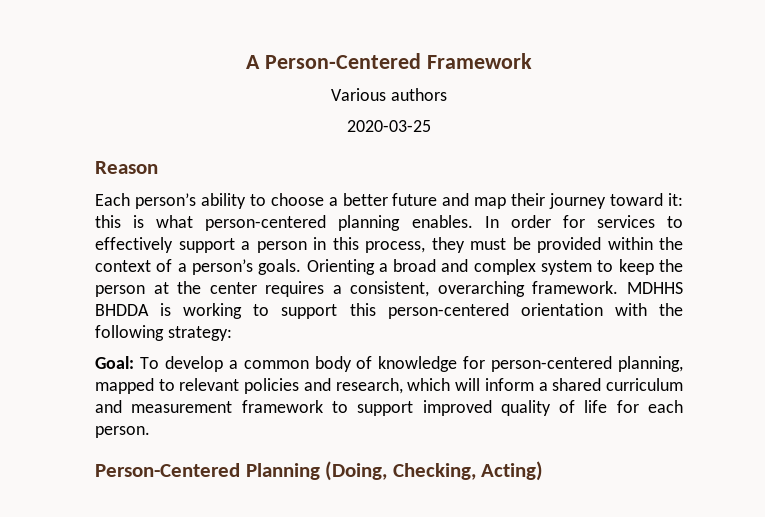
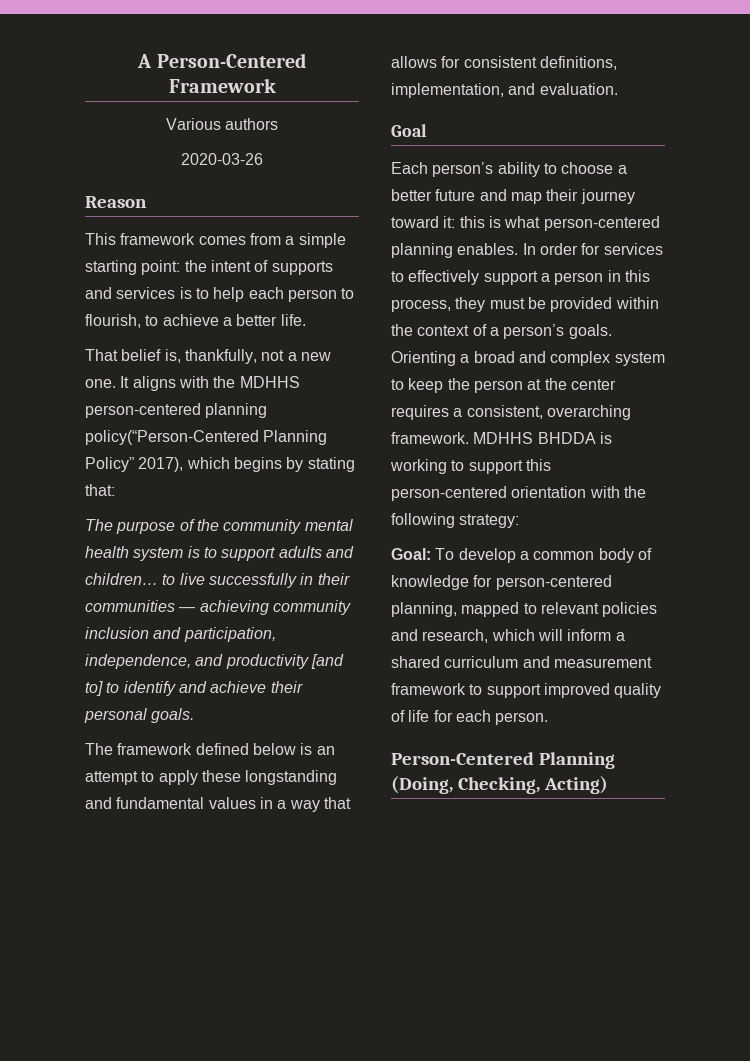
[347,120,431,132] 2020-03-25 -> [181,153,263,165] 2020-03-26
(158, 167) none -> [85,233,346,248] [85,260,333,275] [85,287,355,302] [85,314,306,328] [85,349,331,364] [85,376,300,391] [85,403,268,418] [85,430,328,445] [85,457,355,472] [85,484,115,496] [85,519,353,534] [85,546,354,561] [85,573,350,588] [85,600,351,615] [85,627,276,642] [85,654,344,669] [85,681,303,696] [84,708,195,723] [85,743,335,755] [85,770,338,785] [85,797,351,812] [391,56,617,70] [391,83,618,98] [391,124,427,137] // This framework comes from a simple starting point: the intent of supports and services is to help each person to flourish, to achieve a better life. // That belief is, thankfully, not a new one. It aligns with the MDHHS person-centered planning policy(“Person-Centered Planning Policy” 2017), which begins by stating that: // The purpose of the community mental health system is to support adults and children… to live successfully in their communities — achieving community inclusion and participation, independence, and productivity [and to] to identify and achieve their personal goals. // The framework defined below is an attempt to apply these longstanding and fundamental values in a way that allows for consistent definitions, implementation, and evaluation. // Goal

